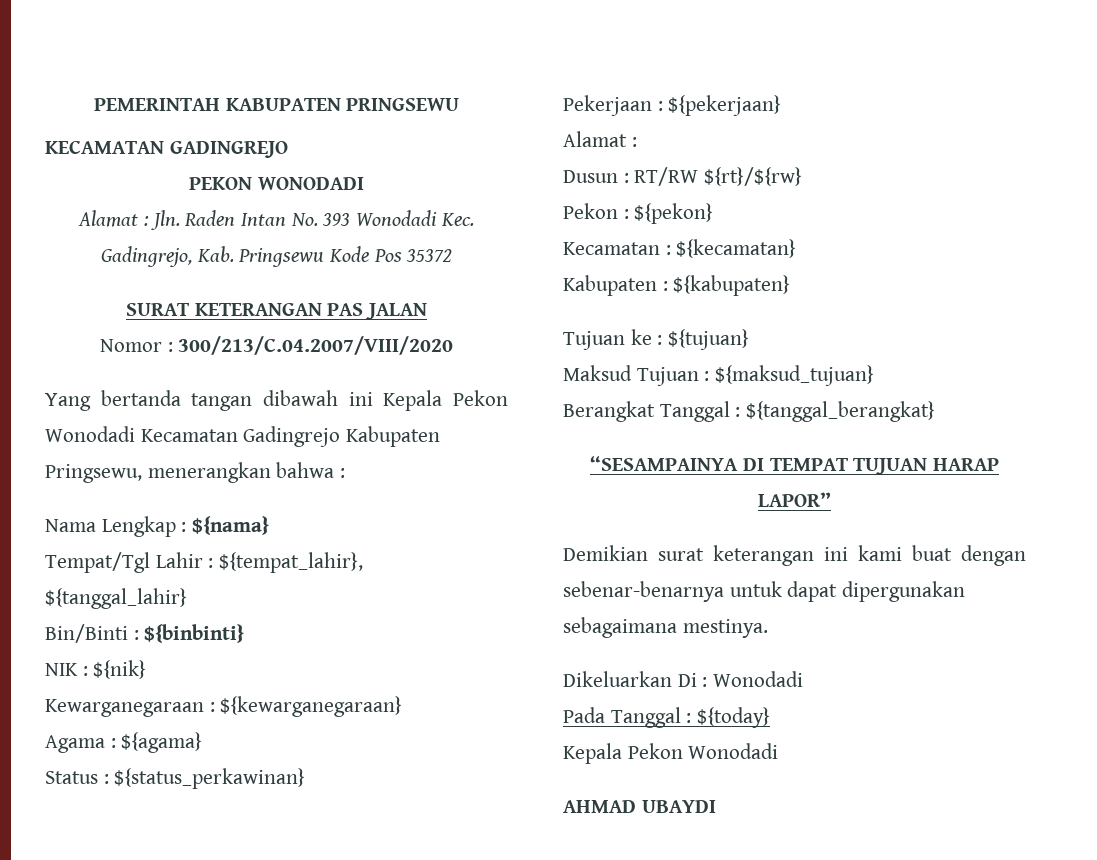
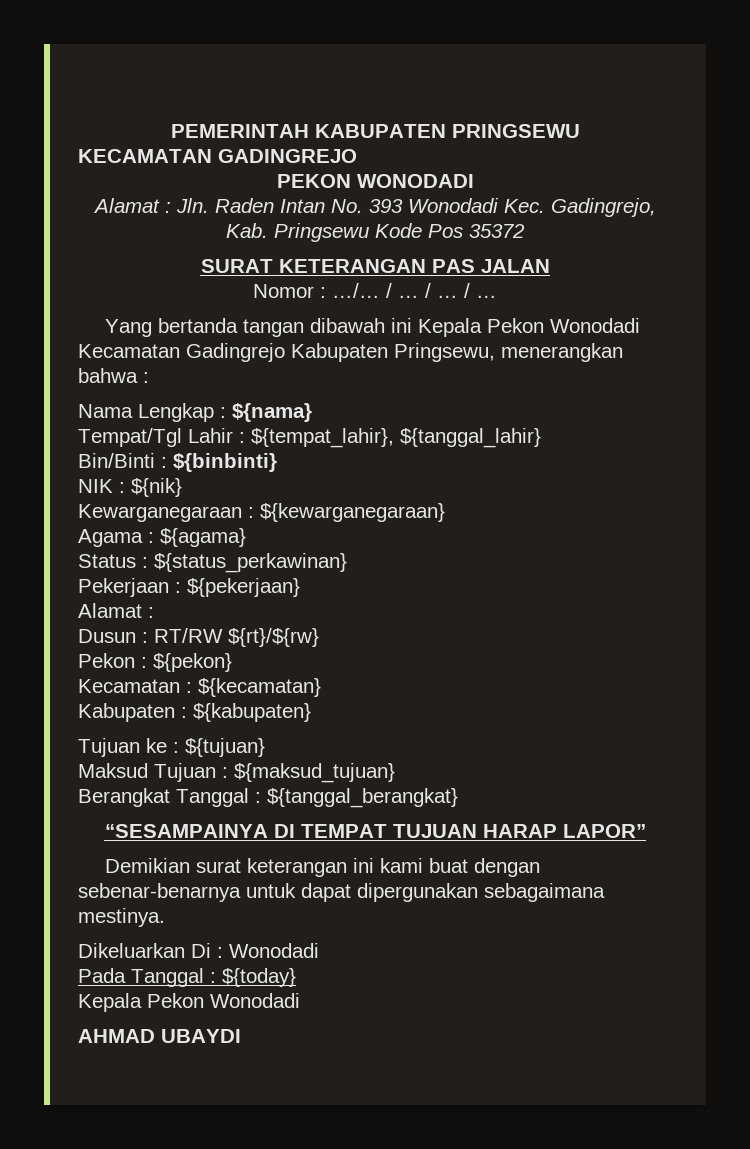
[178,336,454,355] 300/213/C.04.2007/VIII/2020 -> [332,283,497,298] …/… / … / … / …

